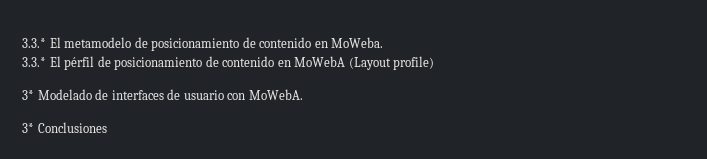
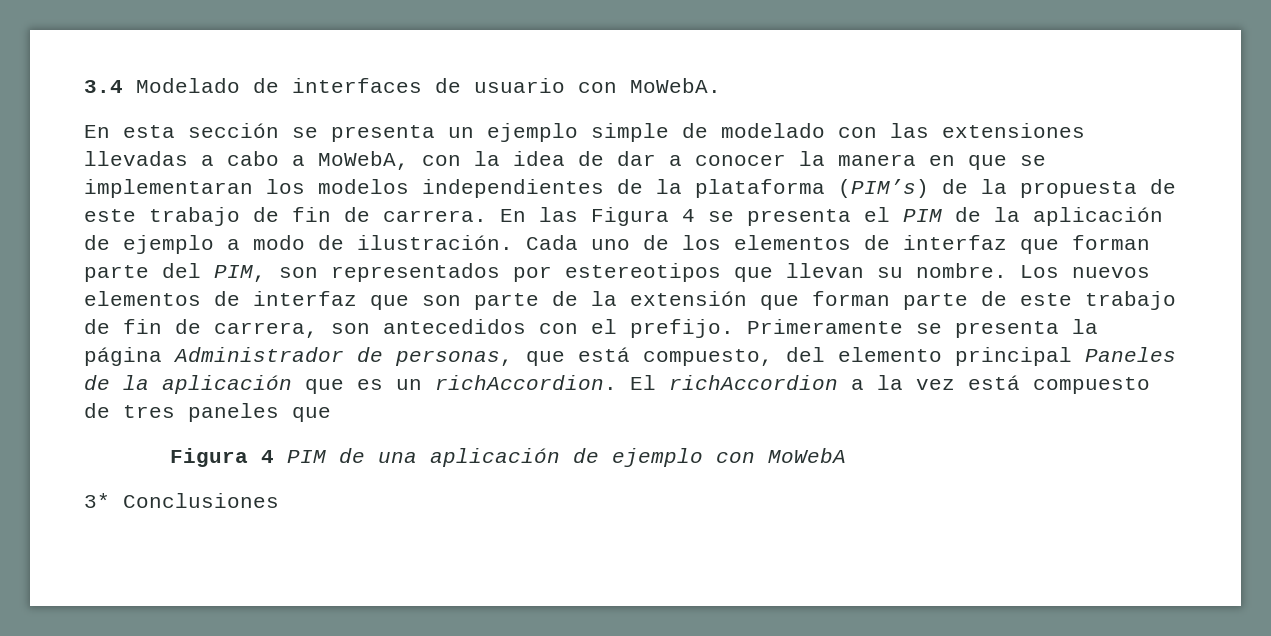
[22,37,384,51] [22,56,435,70] [22,90,34,100] 3.3.* El metamodelo de posicionamiento de contenido en MoWeba. // 3.3.* El pérfil de posicionamiento de contenido en MoWebA (Layout profile) // 3* -> [84,80,123,93] 3.4
(303, 94) none -> [84,123,1085,142] [84,151,1046,170] [84,179,1176,198] [84,207,1163,226] [84,235,1150,254] [84,263,1150,282] [84,291,1176,310] [84,319,1098,338] [84,347,1176,366] [84,375,1150,394] [84,403,331,422] [169,448,846,467] // En esta sección se presenta un ejemplo simple de modelado con las extensiones llevadas a cabo a MoWebA, con la idea de dar a conocer la manera en que se implementaran los modelos independientes de la plataforma (PIM’s) de la propuesta de este trabajo de fin de carrera. En las Figura 4 se presenta el PIM de la aplicación de ejemplo a modo de ilustración. Cada uno de los elementos de interfaz que forman parte del PIM, son representados por estereotipos que llevan su nombre. Los nuevos elementos de interfaz que son parte de la extensión que forman parte de este trabajo de fin de carrera, son antecedidos con el prefijo. Primeramente se presenta la página Administrador de personas, que está compuesto, del elemento principal Paneles de la aplicación que es un richAccordion. El richAccordion a la vez está compuesto de tres paneles que // Figura 4 PIM de una aplicación de ejemplo con MoWebA

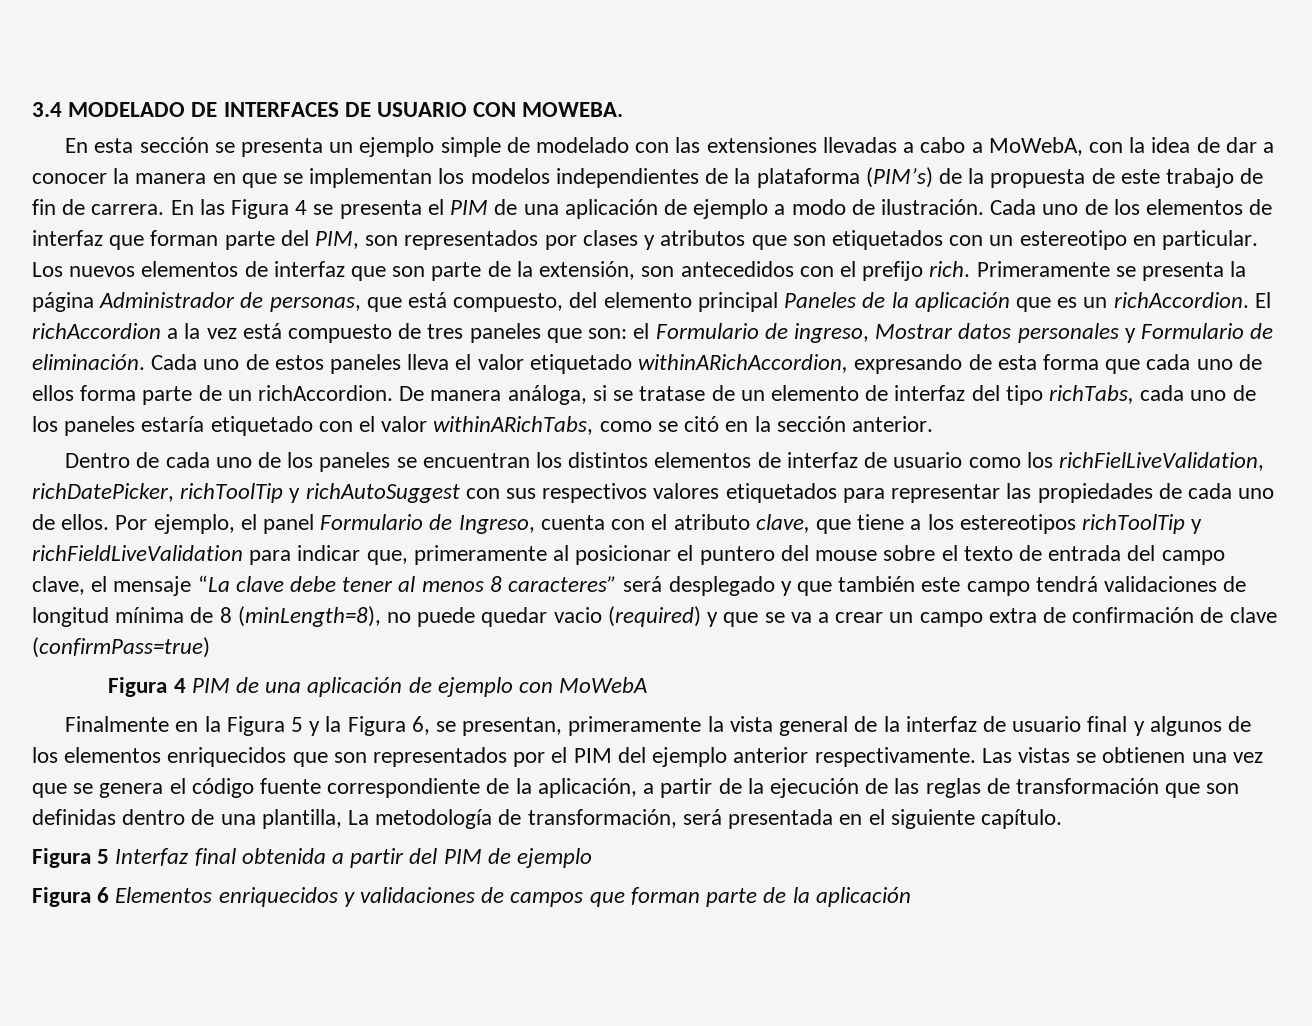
[136,78,721,93] Modelado de interfaces de usuario con MoWebA. -> [68,102,624,117] MODELADO DE INTERFACES DE USUARIO CON MOWEBA.
[84,179,253,198] implementaran -> [309,168,433,188] implementan
[994,207,1020,222] la -> [523,204,559,215] una
[565,263,1007,282] estereotipos que llevan su nombre. -> [582,230,1258,250] clases y atributos que son etiquetados con un estereotipo en particular.
[630,291,1176,310] [84,319,318,338] extensión que forman parte de este trabajo de fin de carrera, -> [539,261,636,280] extensión,
[630,319,734,338] prefijo. -> [862,261,971,281] prefijo rich.
(331, 414) none -> [588,323,1274,343] [32,354,1262,374] [32,385,1256,405] [32,416,933,436] [65,452,1264,472] [32,483,1275,503] [32,514,1203,534] [32,545,1225,565] [32,575,1247,596] [32,606,1277,627] [32,637,210,658] son: el Formulario de ingreso, Mostrar datos personales y Formulario de eliminación. Cada uno de estos paneles lleva el valor etiquetado withinARichAccordion, expresando de esta forma que cada uno de ellos forma parte de un richAccordion. De manera análoga, si se tratase de un elemento de interfaz del tipo richTabs, cada uno de los paneles estaría etiquetado con el valor withinARichTabs, como se citó en la sección anterior. // Dentro de cada uno de los paneles se encuentran los distintos elementos de interfaz de usuario como los richFielLiveValidation, richDatePicker, richToolTip y richAutoSuggest con sus respectivos valores etiquetados para representar las propiedades de cada uno de ellos. Por ejemplo, el panel Formulario de Ingreso, cuenta con el atributo clave, que tiene a los estereotipos richToolTip y richFieldLiveValidation para indicar que, primeramente al posicionar el puntero del mouse sobre el texto de entrada del campo clave, el mensaje “La clave debe tener al menos 8 caracteres” será desplegado y que también este campo tendrá validaciones de longitud mínima de 8 (minLength=8), no puede quedar vacio (required) y que se va a crear un campo extra de confirmación de clave (confirmPass=true)
[84,493,279,508] 3* Conclusiones -> [65,716,1252,736] [32,747,1263,767] [32,778,1240,798] [32,809,1062,829] [32,848,593,868] [32,887,911,907] Finalmente en la Figura 5 y la Figura 6, se presentan, primeramente la vista general de la interfaz de usuario final y algunos de los elementos enriquecidos que son representados por el PIM del ejemplo anterior respectivamente. Las vistas se obtienen una vez que se genera el código fuente correspondiente de la aplicación, a partir de la ejecución de las reglas de transformación que son definidas dentro de una plantilla, La metodología de transformación, será presentada en el siguiente capítulo. // Figura 5 Interfaz final obtenida a partir del PIM de ejemplo // Figura 6 Elementos enriquecidos y validaciones de campos que forman parte de la aplicación

